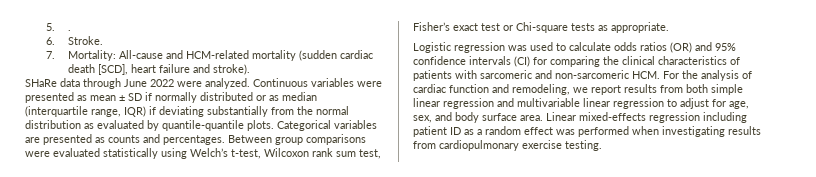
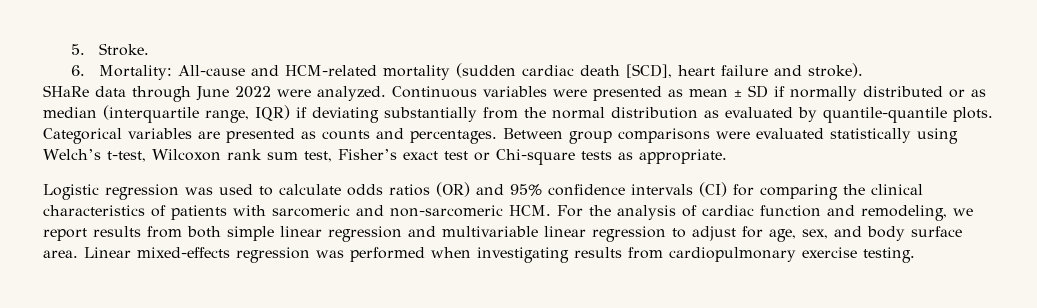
[67,30,71,31] [46,37,56,45] . // 6. -> (86, 49) none
[46,51,56,59] 7. -> [71,65,86,76] 6.
[703,112,747,123] [413,126,553,137] including patient ID as a random effect -> (310, 255) none

